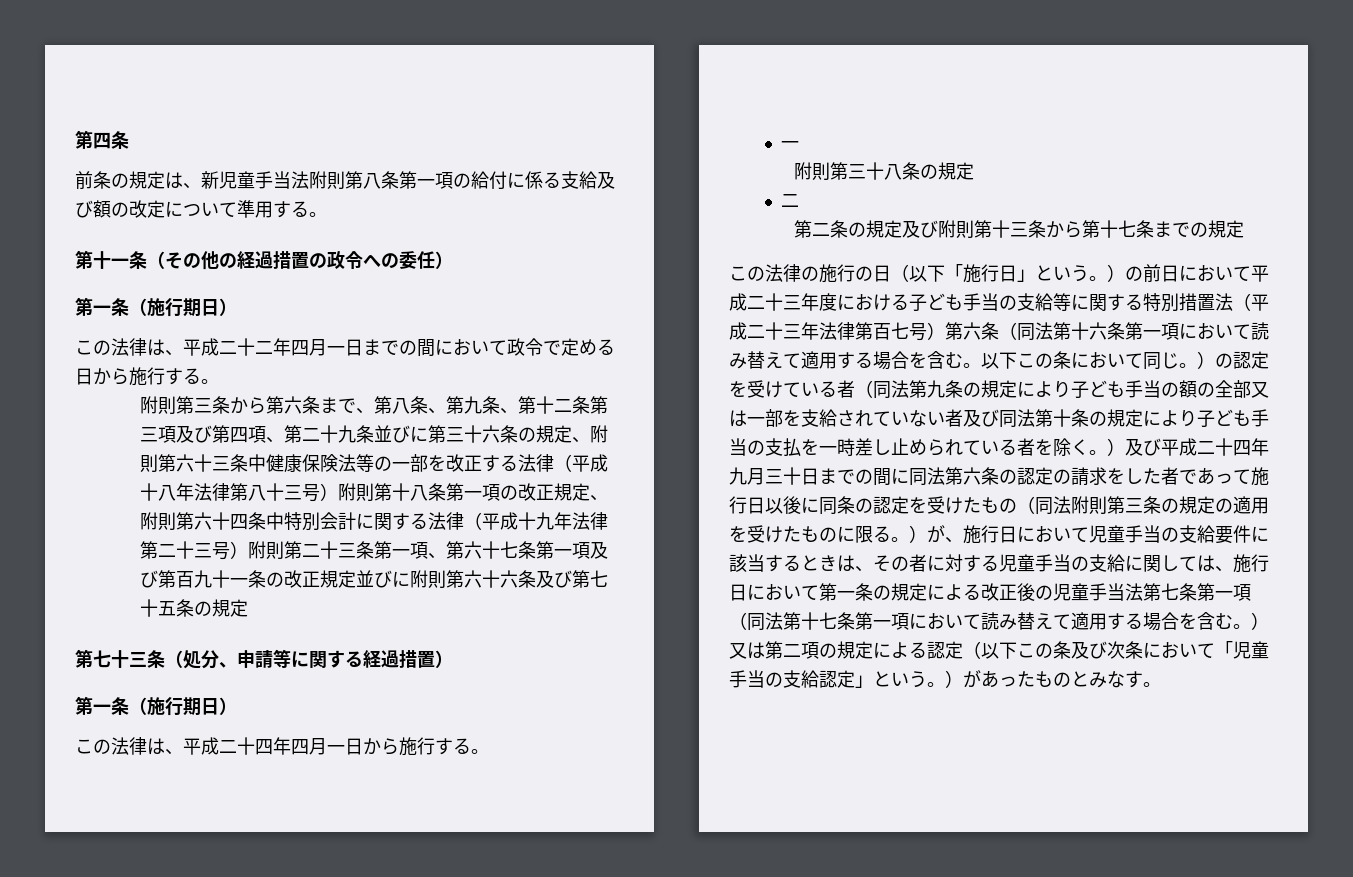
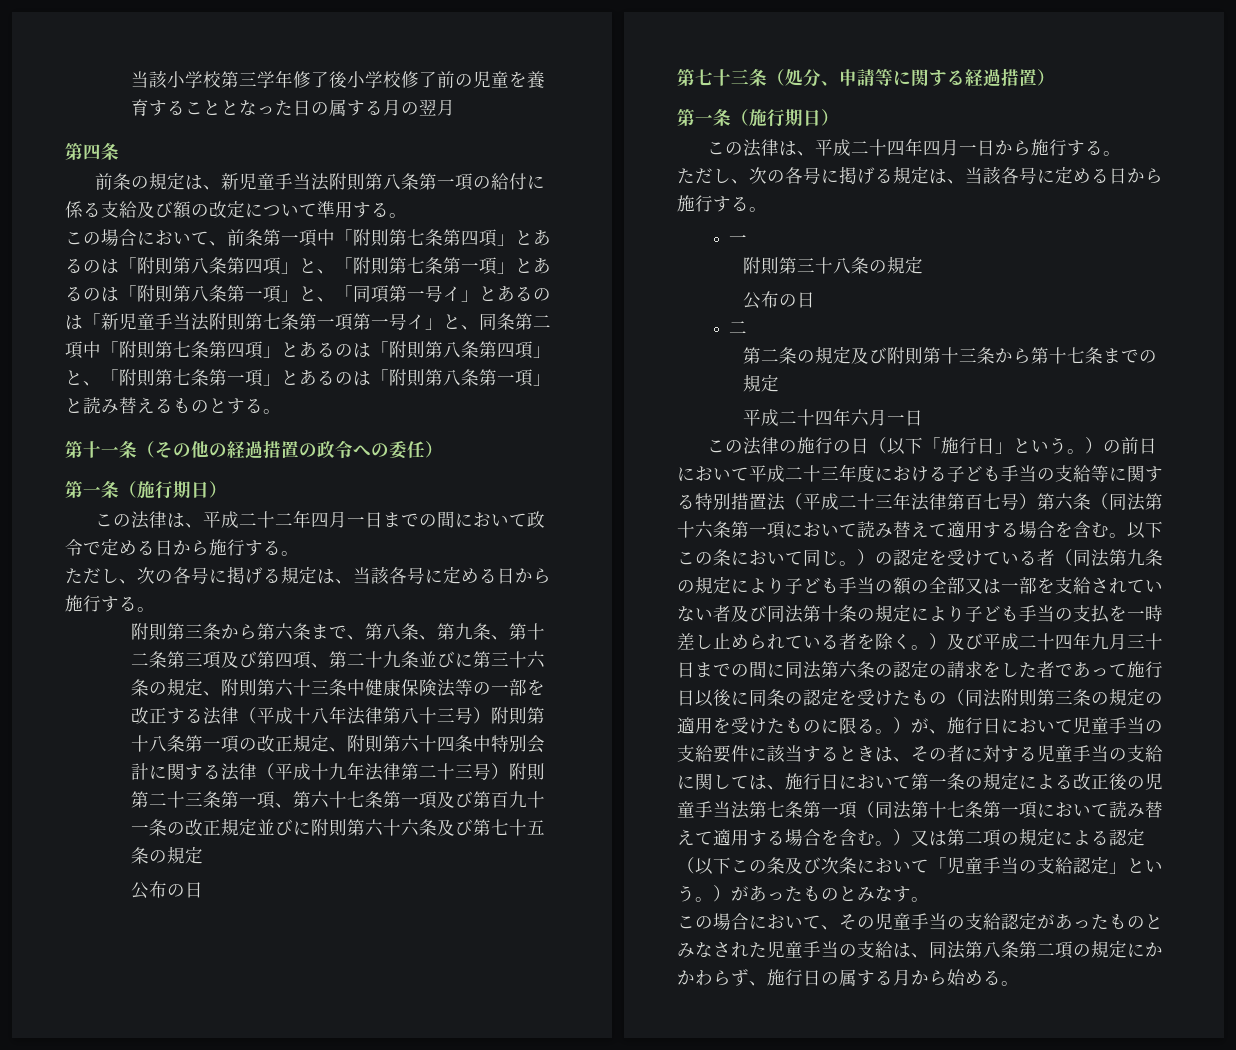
(75, 139) none -> [131,70,546,89] [131,99,456,116] 当該小学校第三学年修了後小学校修了前の児童を養育することとなった日の属する月の翌月 //
(327, 214) none -> [65,229,551,247] [65,257,551,275] [65,285,551,303] [65,313,551,331] [65,341,551,359] [65,369,551,387] [65,397,281,414] // この場合において、前条第一項中「附則第七条第四項」とあるのは「附則第八条第四項」と、「附則第七条第一項」とあるのは「附則第八条第一項」と、「同項第一号イ」とあるのは「新児童手当法附則第七条第一項第一号イ」と、同条第二項中「附則第七条第四項」とあるのは「附則第八条第四項」と、「附則第七条第一項」とあるのは「附則第八条第一項」と読み替えるものとする。
(219, 381) none -> [65,566,551,585] [65,595,155,612] // ただし、次の各号に掲げる規定は、当該各号に定める日から施行する。
(248, 608) none -> [131,881,204,899] // 公布の日
(489, 751) none -> [677,166,1163,185] [677,195,767,212] // ただし、次の各号に掲げる規定は、当該各号に定める日から施行する。
(974, 171) none -> [743,291,816,309] // 公布の日
(1244, 229) none -> [743,408,924,426] // 平成二十四年六月一日
(1161, 684) none -> [677,912,1163,930] [677,940,1163,959] [677,969,1019,986] // この場合において、その児童手当の支給認定があったものとみなされた児童手当の支給は、同法第八条第二項の規定にかかわらず、施行日の属する月から始める。

